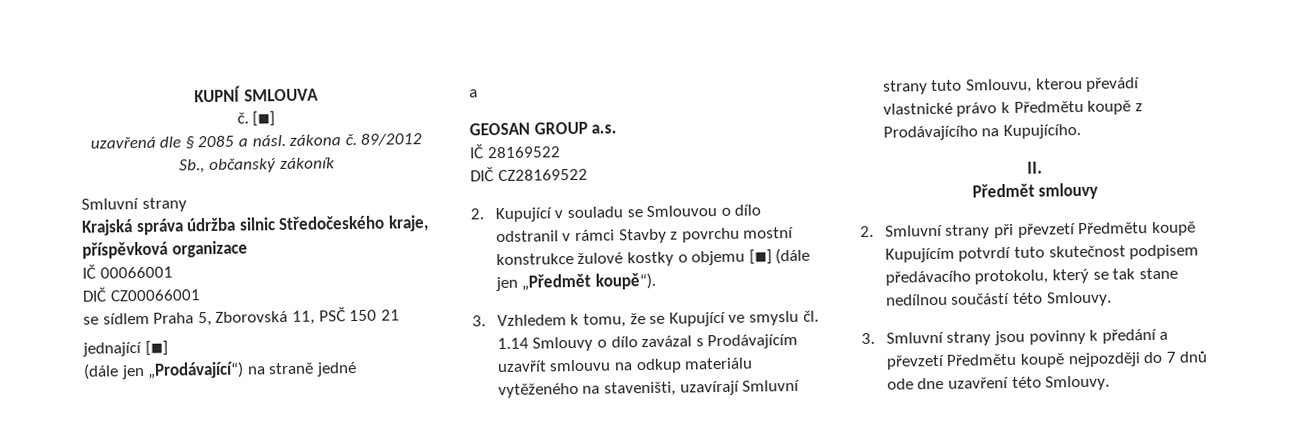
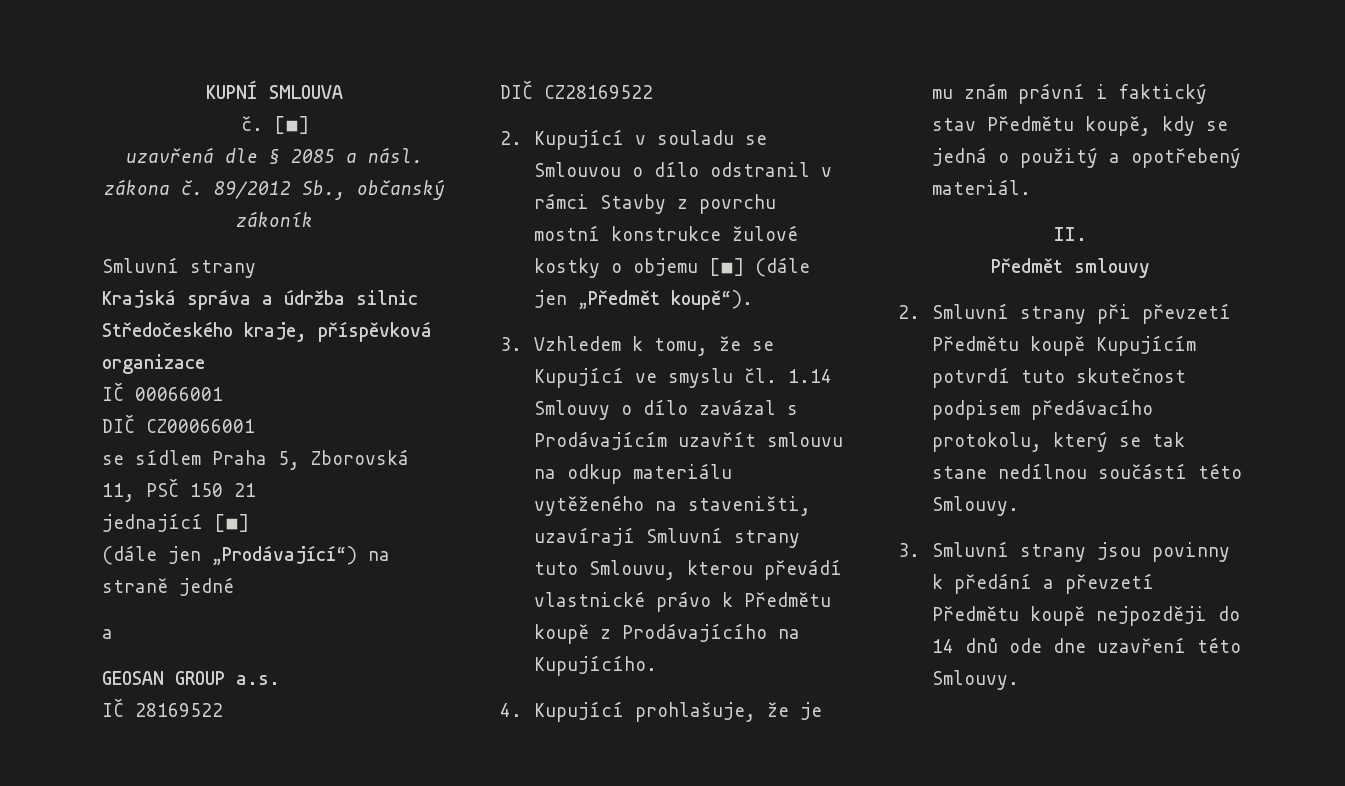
(184, 227) none -> [262,295,273,305] a
(1081, 132) none -> [500,701,822,722] [931,83,1207,104] [931,116,1228,136] [931,147,1241,168] [931,179,1031,195] // 4. Kupující prohlašuje, že je mu znám právní i faktický stav Předmětu koupě, kdy se jedná o použitý a opotřebený materiál.
[1165,351,1176,363] 7 -> [931,639,954,653] 14

